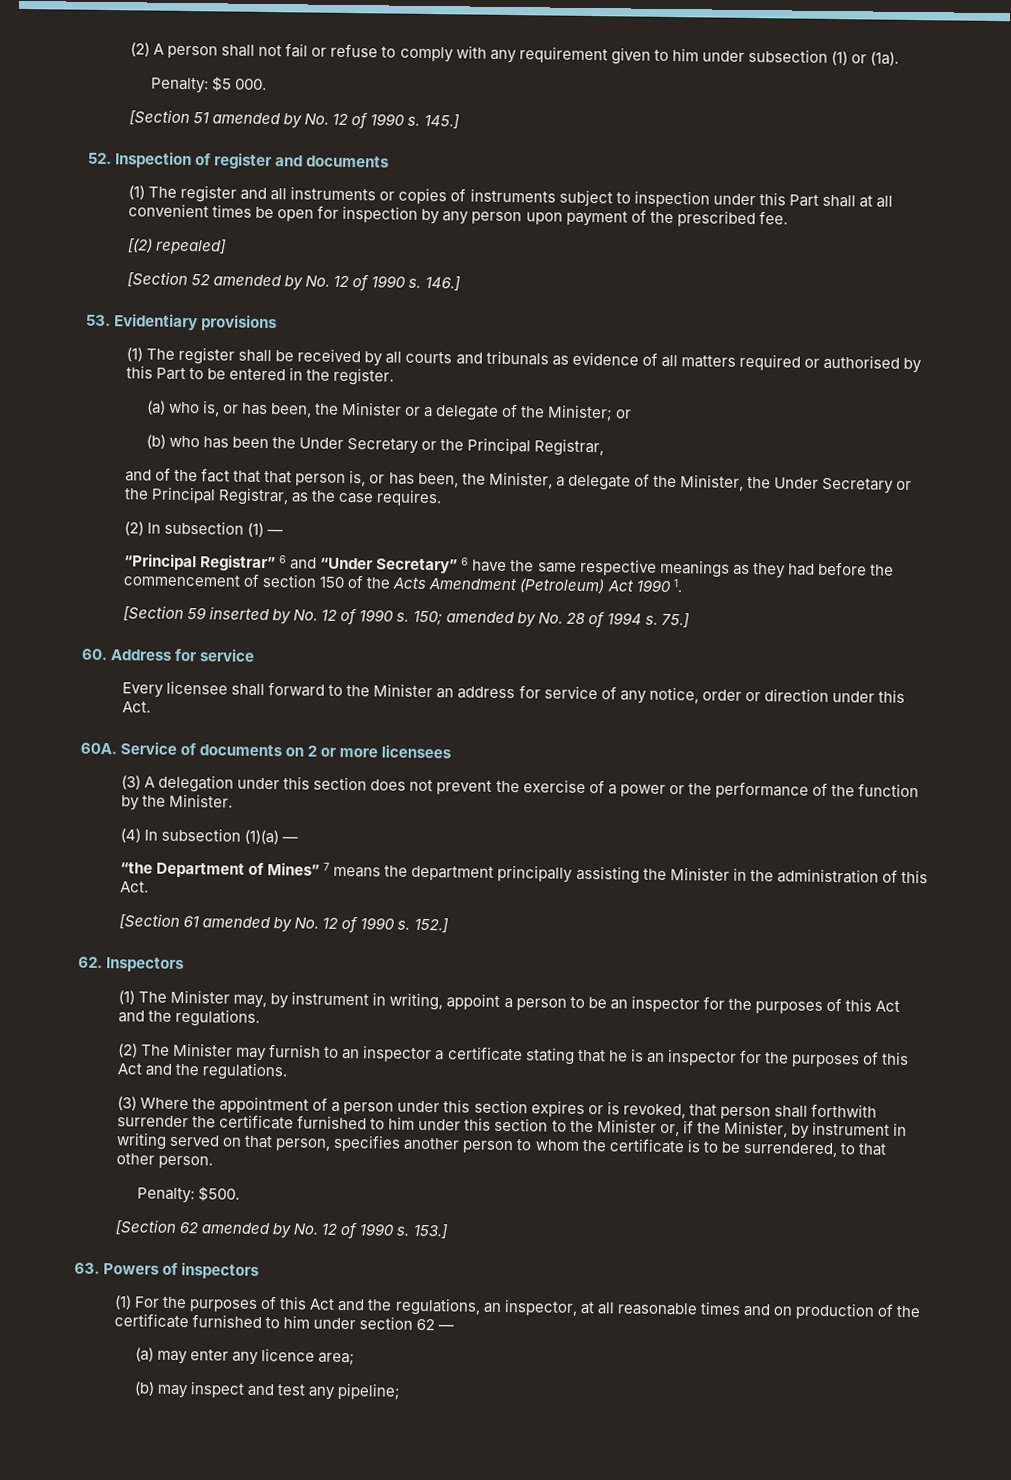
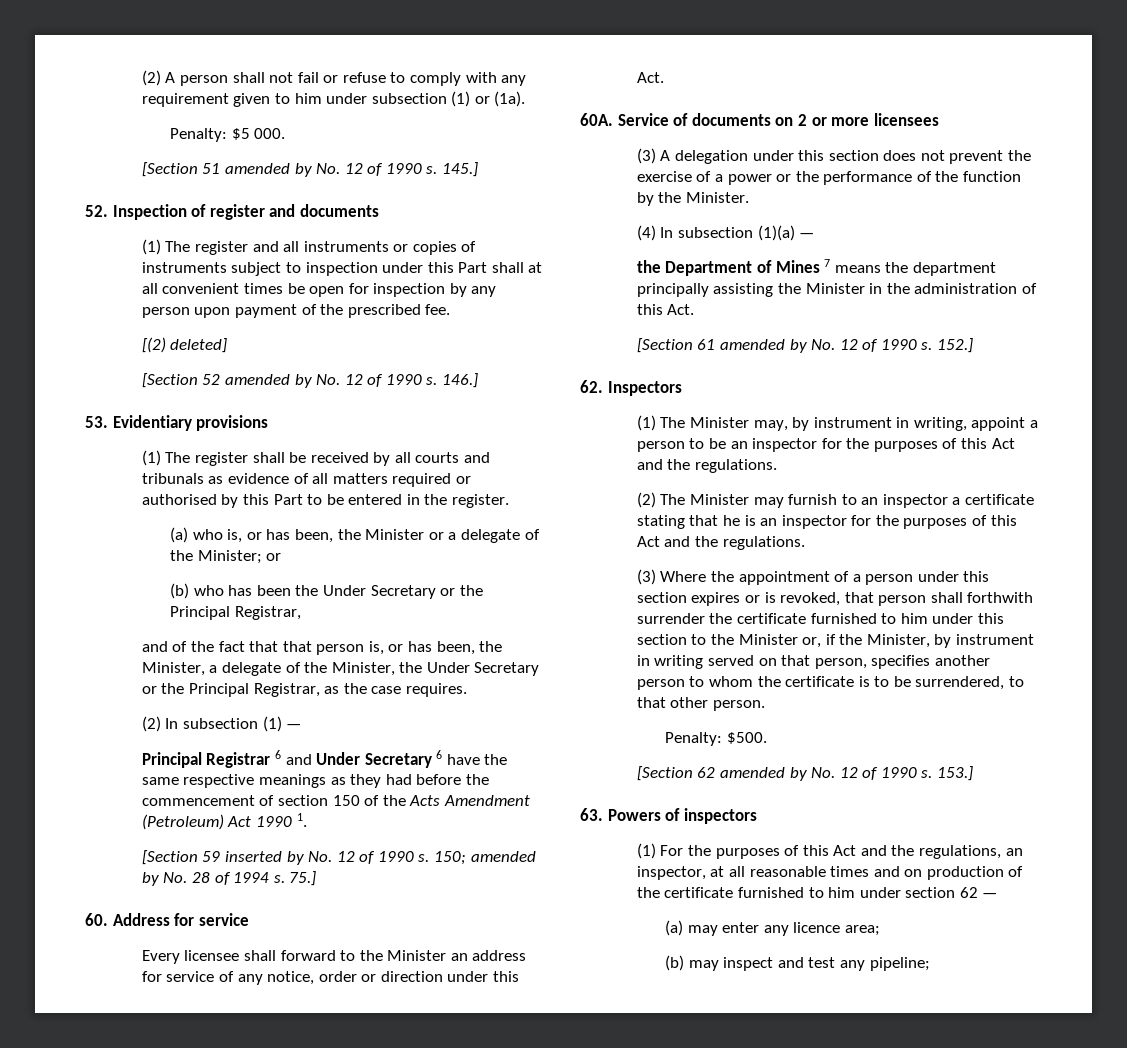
[156,238,228,255] repealed] -> [170,338,228,353] deleted]
[124,553,459,574] “Principal Registrar” 6 and “Under Secretary” -> [141,750,432,768] Principal Registrar 6 and Under Secretary
[120,862,154,874] “the -> [636,260,661,273] the
[267,862,321,876] Mines” -> [775,260,820,273] Mines

